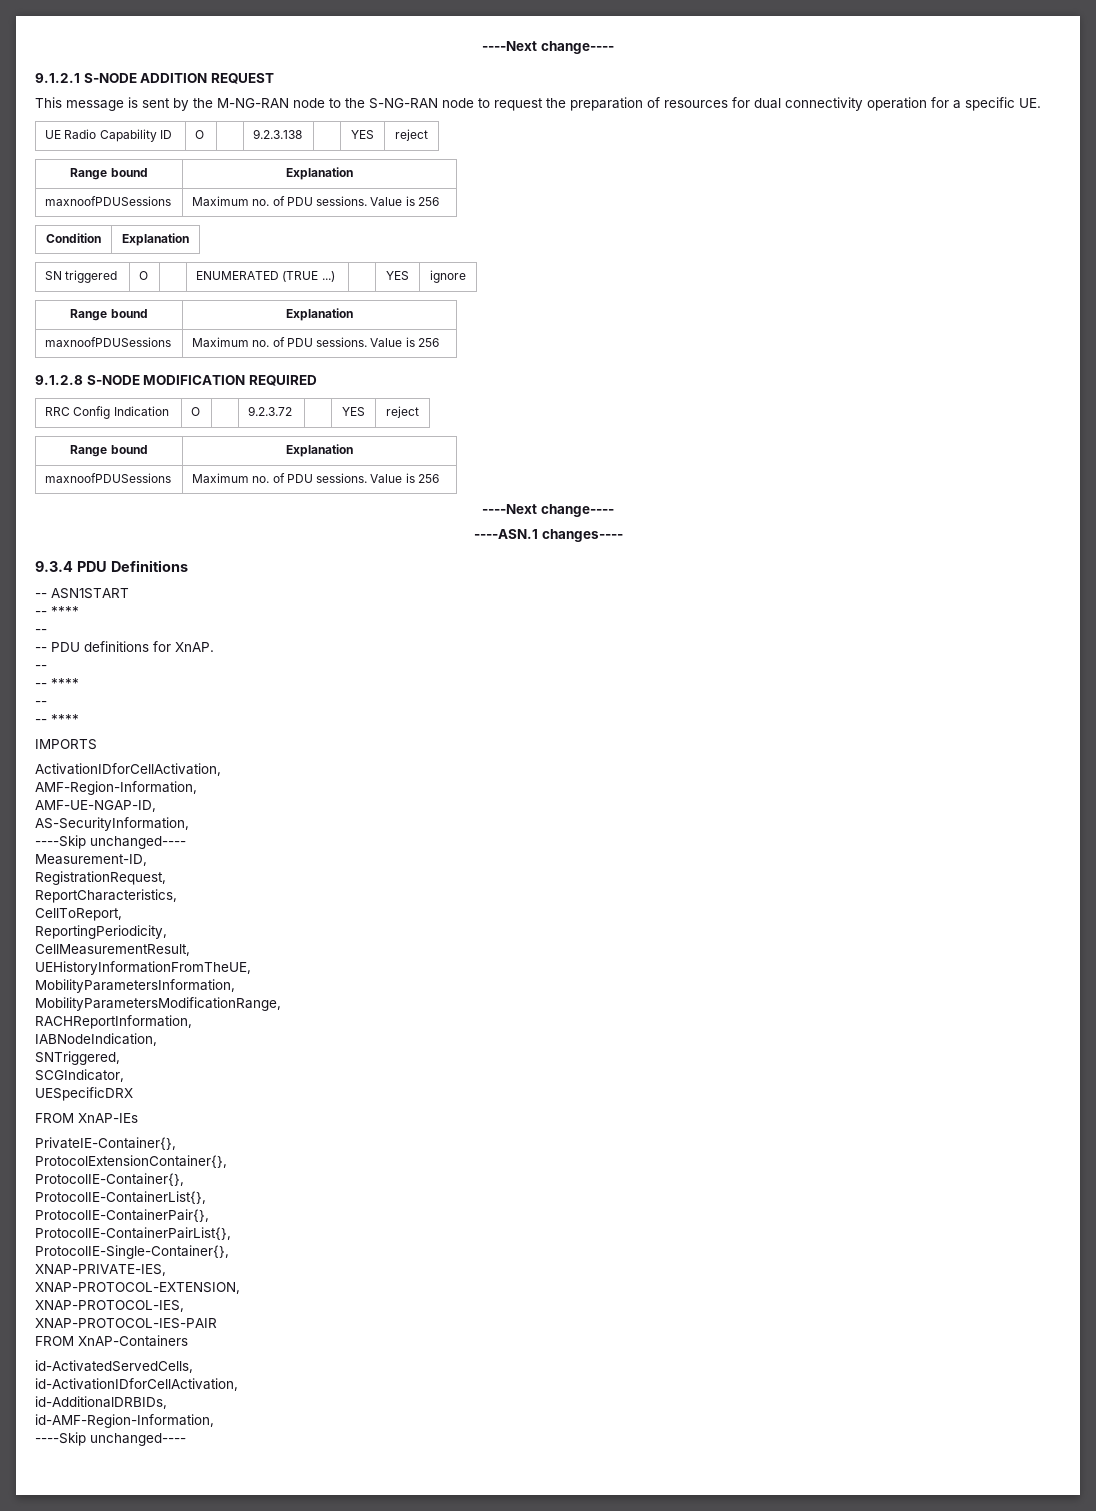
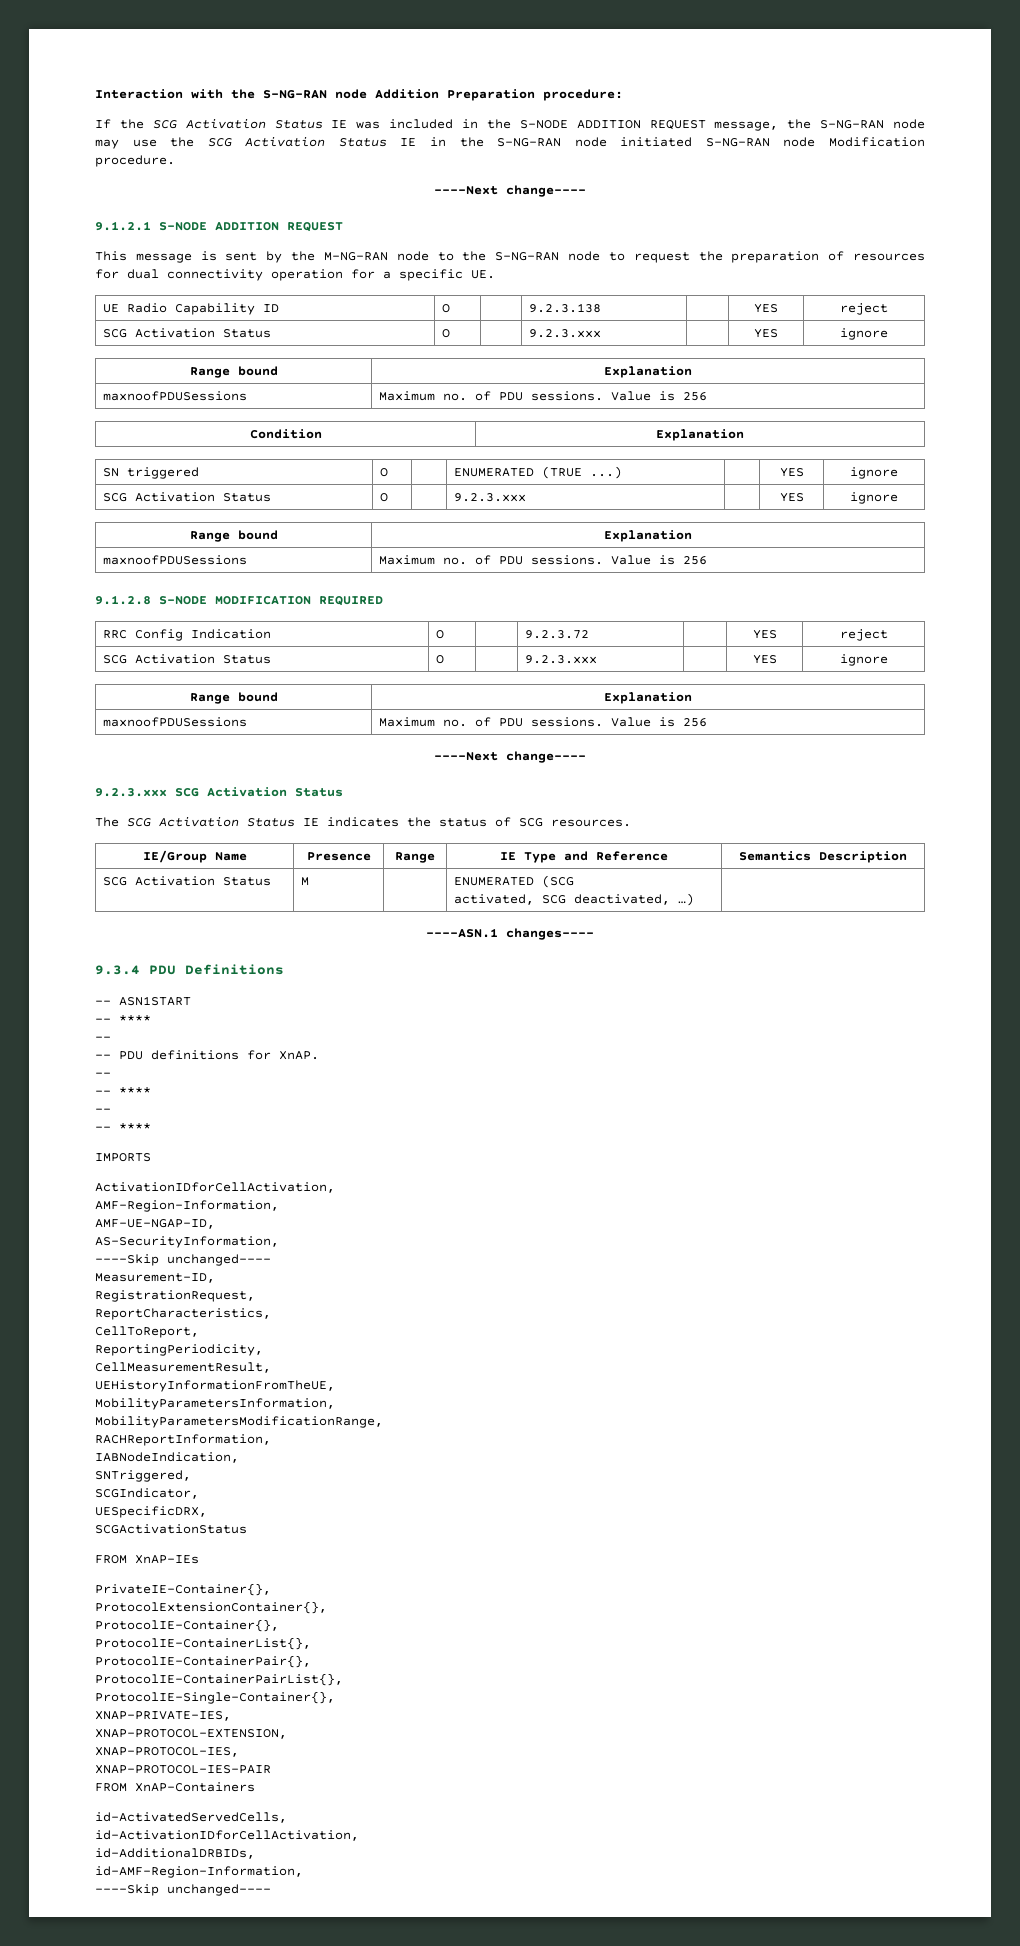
(482, 46) none -> [95,89,623,101] [95,119,925,131] [95,137,925,149] [95,155,175,167] Interaction with the S-NG-RAN node Addition Preparation procedure: // If the SCG Activation Status IE was included in the S-NODE ADDITION REQUEST message, the S-NG-RAN node may use the SCG Activation Status IE in the S-NG-RAN node initiated S-NG-RAN node Modification procedure. //
(428, 135) none -> [102,328,271,338] [441,329,450,338] [528,329,601,338] [754,329,778,338] [840,328,888,340] // SCG Activation Status | O | | 9.2.3.xxx | | YES | ignore
(466, 276) none -> [102,492,271,502] [379,493,388,502] [453,493,526,502] [779,493,804,502] [850,492,898,504] // SCG Activation Status | O | | 9.2.3.xxx | | YES | ignore
(419, 412) none -> [102,654,271,664] [435,655,444,664] [524,655,597,664] [752,655,777,664] [839,654,888,666] // SCG Activation Status | O | | 9.2.3.xxx | | YES | ignore
(614, 510) none -> [95,787,343,797] [95,817,631,827] [142,850,247,863] [306,852,371,861] [395,852,435,863] [499,851,668,863] [739,851,907,863] [102,876,271,886] [300,877,309,886] [453,875,574,888] [453,893,694,906] // 9.2.3.xxx SCG Activation Status // The SCG Activation Status IE indicates the status of SCG resources. // IE/Group Name | Presence | Range | IE Type and Reference | Semantics Description // SCG Activation Status | M | | ENUMERATED (SCG // activated, SCG deactivated, …) |
[35,1087,133,1101] UESpecificDRX -> [95,1506,207,1518] [95,1524,247,1534] UESpecificDRX, // SCGActivationStatus

